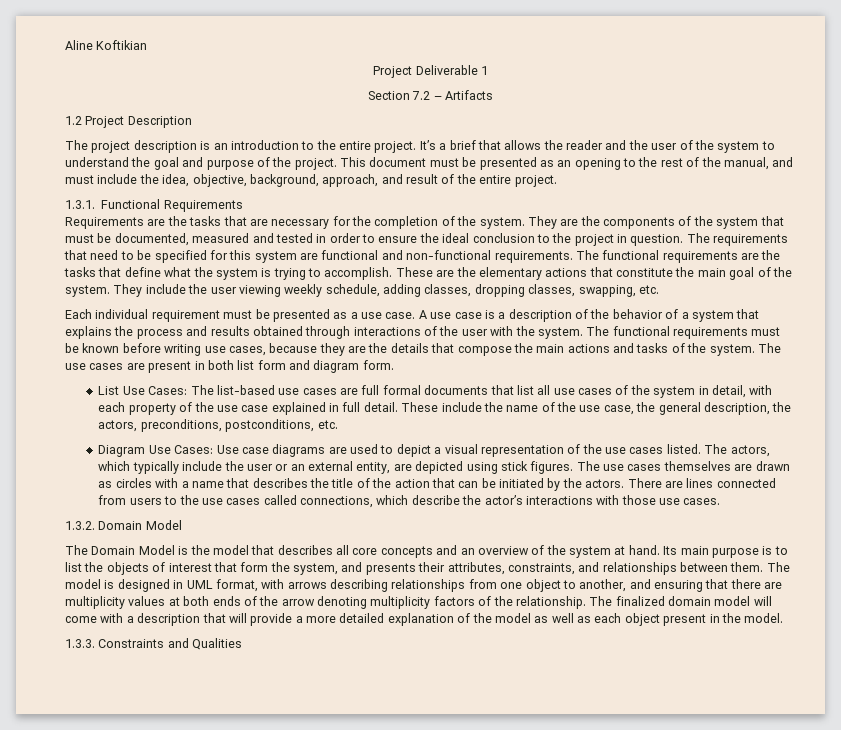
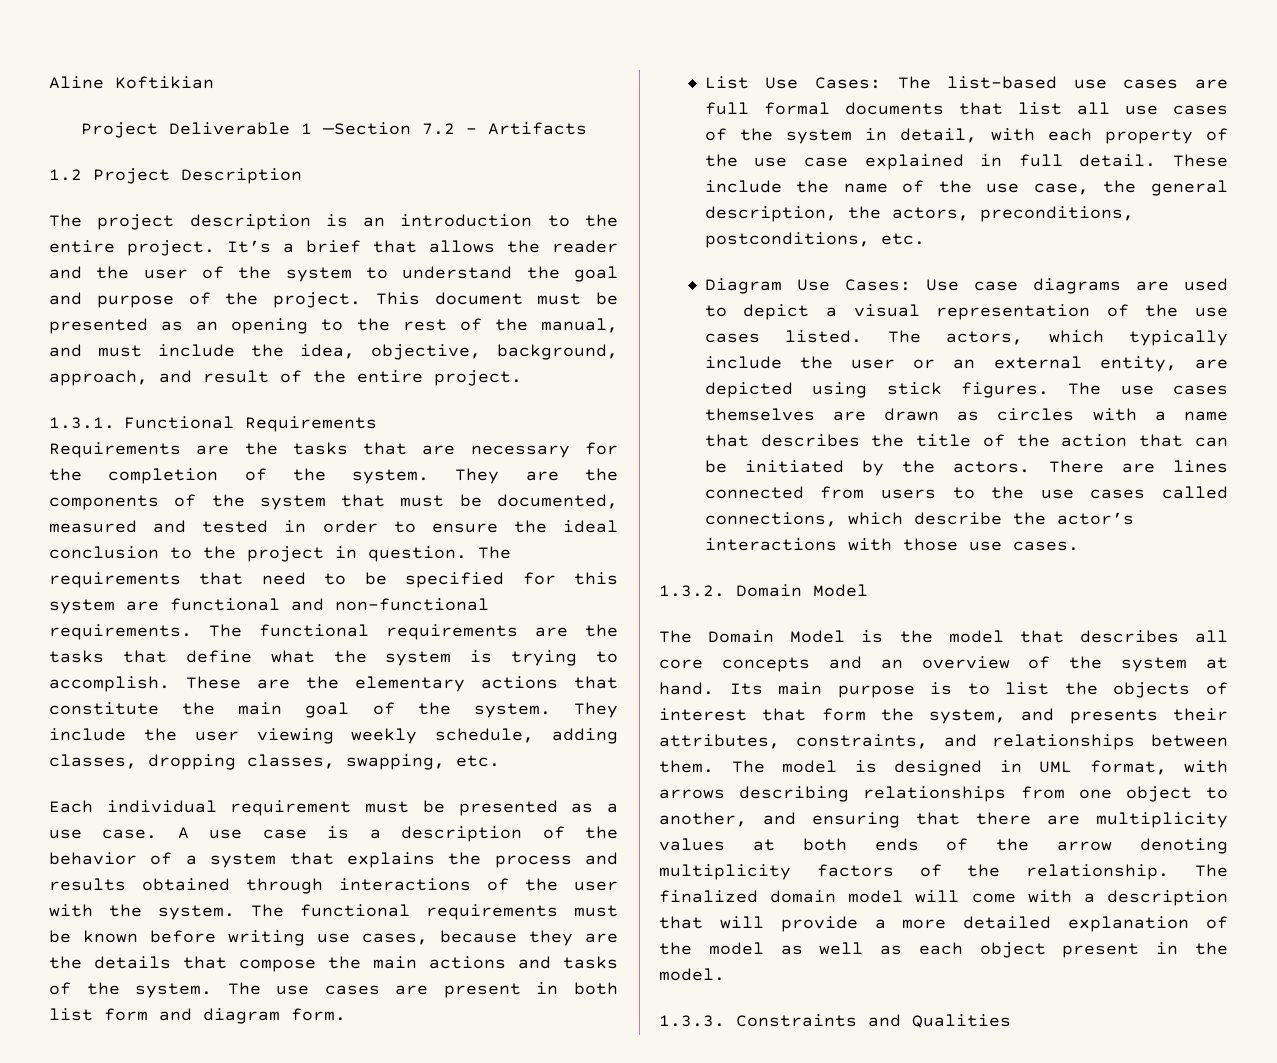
[367,91,410,100] // Section -> [321,122,411,135] —Section

